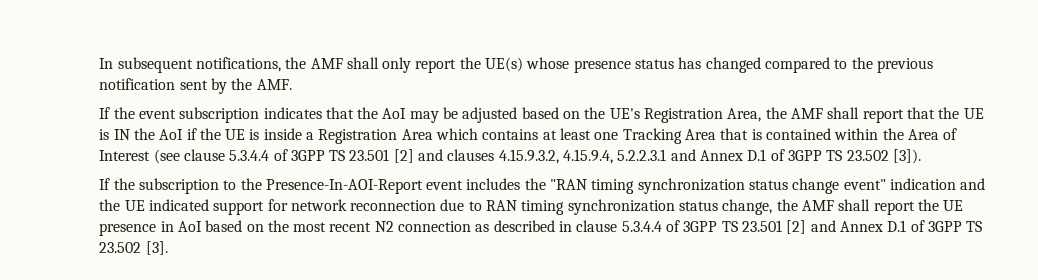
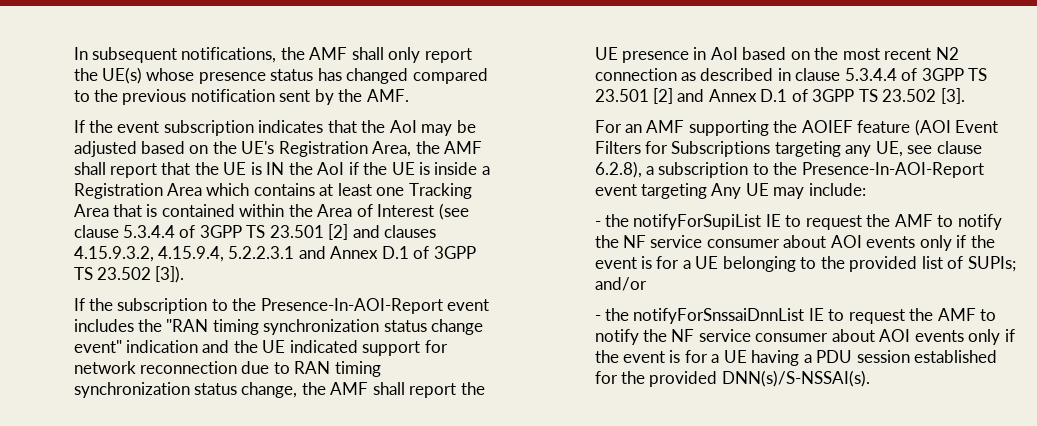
(168, 248) none -> [594,119,999,136] [594,141,982,157] [594,161,984,178] [594,183,866,199] [594,214,1002,230] [594,235,995,251] [594,256,1016,272] [594,277,647,291] [594,308,997,324] [594,329,1015,345] [594,350,998,366] [594,370,870,387] // For an AMF supporting the AOIEF feature (AOI Event Filters for Subscriptions targeting any UE, see clause 6.2.8), a subscription to the Presence-In-AOI-Report event targeting Any UE may include: // - the notifyForSupiList IE to request the AMF to notify the NF service consumer about AOI events only if the event is for a UE belonging to the provided list of SUPIs; and/or // - the notifyForSnssaiDnnList IE to request the AMF to notify the NF service consumer about AOI events only if the event is for a UE having a PDU session established for the provided DNN(s)/S-NSSAI(s).

